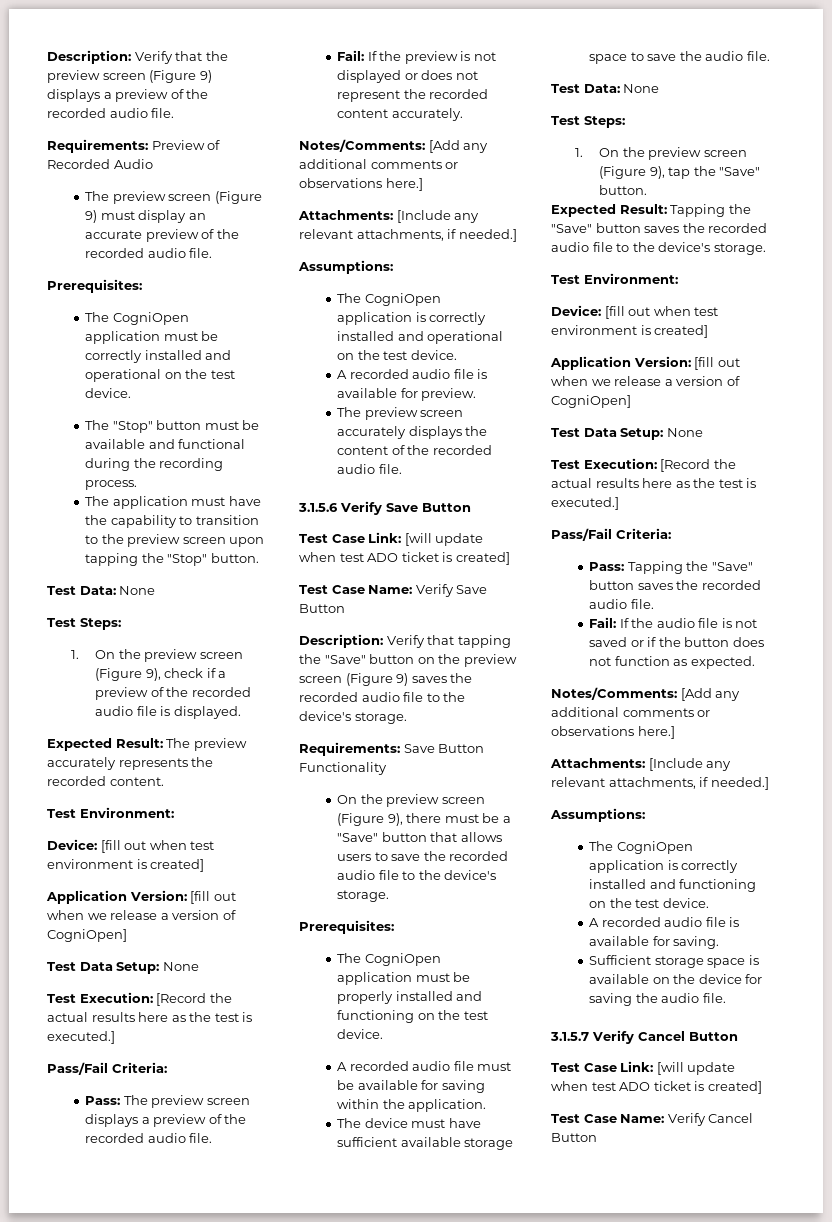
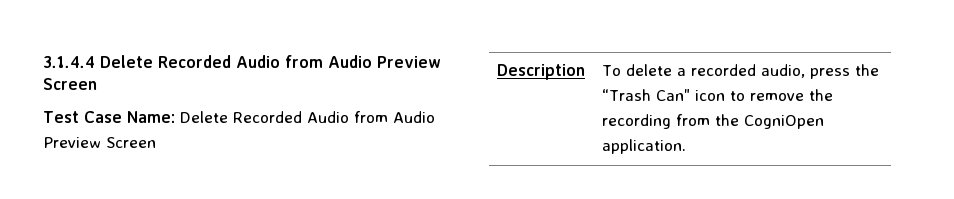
[47,50,228,64] [47,70,212,83] [47,89,209,102] [47,108,175,118] [47,139,221,153] [47,159,153,169] [85,191,262,204] [85,210,206,223] [85,229,239,242] [85,248,213,258] [47,279,142,293] [85,312,189,325] [85,331,219,344] [85,350,232,363] [85,369,235,382] [85,388,132,398] [85,420,260,433] [85,439,246,449] [85,458,224,471] [85,480,138,490] [85,496,261,509] [85,515,259,528] [85,534,265,547] [85,553,259,566] [47,586,156,595] [47,618,121,630] [71,649,243,662] [95,668,227,681] [95,687,251,700] [95,706,241,719] [47,738,247,751] [47,757,214,770] [47,776,164,786] [47,807,174,818] [47,839,215,853] [47,859,205,872] [46,890,236,904] [47,910,236,920] [47,929,127,942] [47,962,199,974] [47,992,232,1006] [47,1012,253,1022] [47,1031,115,1044] [47,1062,167,1075] [85,1095,250,1108] [85,1114,247,1127] [85,1133,213,1143] [337,50,496,64] [337,70,478,83] [337,89,489,102] [337,108,463,121] [299,139,489,153] [299,159,459,169] [299,178,423,191] [298,210,480,223] [299,229,517,242] [298,260,393,274] [337,293,441,306] [337,312,487,325] [337,331,504,344] [337,350,457,360] [337,369,488,379] [337,388,477,401] [337,407,464,420] [337,426,488,439] [337,445,492,455] [337,464,402,474] [298,501,471,515] [299,532,484,546] [299,552,510,565] [299,584,488,597] [299,604,345,613] [299,634,511,648] [299,654,517,667] [299,673,473,686] [299,692,466,702] [299,711,407,724] [299,742,485,756] [299,762,387,775] [337,794,485,807] [337,813,511,826] [337,832,502,842] [337,851,509,861] [337,870,497,880] [337,890,390,902] [299,920,394,934] [337,953,441,966] [337,972,471,985] [337,991,483,1004] [337,1010,488,1023] [337,1029,384,1039] [337,1061,512,1071] [337,1080,485,1093] [337,1099,487,1112] [337,1118,481,1128] [337,1137,514,1150] [589,51,770,64] [551,84,660,93] [551,116,625,128] [575,147,747,160] [599,166,761,179] [599,185,648,195] [551,204,751,217] [551,223,768,233] [551,242,766,255] [551,273,678,284] [551,305,719,319] [551,325,709,338] [550,356,740,370] [551,376,740,386] [551,395,631,408] [551,428,703,440] [551,458,736,472] [551,478,757,488] [551,497,619,510] [551,528,671,541] [589,561,753,574] [589,580,761,590] [589,599,654,609] [589,617,758,628] [589,637,764,647] [589,656,755,669] [551,687,741,701] [551,707,711,717] [551,726,675,739] [550,758,732,771] [551,777,769,790] [550,808,645,822] [589,841,693,854] [589,860,739,873] [589,879,757,892] [589,898,709,908] [589,917,740,927] [589,936,720,949] [589,955,759,968] [589,974,763,984] [589,993,726,1006] [550,1030,738,1044] [551,1061,736,1075] [551,1081,762,1094] [551,1113,754,1126] [551,1133,597,1142] Description: Verify that the preview screen (Figure 9) displays a preview of the recorded audio file. // Requirements: Preview of Recorded Audio // The preview screen (Figure 9) must display an accurate preview of the recorded audio file. // Prerequisites: // The CogniOpen application must be correctly installed and operational on the test device. // The "Stop" button must be available and functional during the recording process. // The application must have the capability to transition to the preview screen upon tapping the "Stop" button. // Test Data: None // Test Steps: // 1. On the preview screen (Figure 9), check if a preview of the recorded audio file is displayed. // Expected Result: The preview accurately represents the recorded content. // Test Environment: // Device: [fill out when test environment is created] // Application Version: [fill out when we release a version of CogniOpen] // Test Data Setup: None // Test Execution: [Record the actual results here as the test is executed.] // Pass/Fail Criteria: // Pass: The preview screen displays a preview of the recorded audio file. // Fail: If the preview is not displayed or does not represent the recorded content accurately. // Notes/Comments: [Add any additional comments or observations here.] // Attachments: [Include any relevant attachments, if needed.] // Assumptions: // The CogniOpen application is correctly installed and operational on the test device. // A recorded audio file is available for preview. // The preview screen accurately displays the content of the recorded audio file. // 3.1.5.6 Verify Save Button // Test Case Link: [will update when test ADO ticket is created] // Test Case Name: Verify Save Button // Description: Verify that tapping the "Save" button on the preview screen (Figure 9) saves the recorded audio file to the device's storage. // Requirements: Save Button Functionality // On the preview screen (Figure 9), there must be a "Save" button that allows users to save the recorded audio file to the device's storage. // Prerequisites: // The CogniOpen application must be properly installed and functioning on the test device. // A recorded audio file must be available for saving within the application. // The device must have sufficient available storage space to save the audio file. // Test Data: None // Test Steps: // 1. On the preview screen (Figure 9), tap the "Save" button. // Expected Result: Tapping the "Save" button saves the recorded audio file to the device's storage. // Test Environment: // Device: [fill out when test environment is created] // Application Version: [fill out when we release a version of CogniOpen] // Test Data Setup: None // Test Execution: [Record the actual results here as the test is executed.] // Pass/Fail Criteria: // Pass: Tapping the "Save" button saves the recorded audio file. // Fail: If the audio file is not saved or if the button does not function as expected. // Notes/Comments: [Add any additional comments or observations here.] // Attachments: [Include any relevant attachments, if needed.] // Assumptions: // The CogniOpen application is correctly installed and functioning on the test device. // A recorded audio file is available for saving. // Sufficient storage space is available on the device for saving the audio file. // 3.1.5.7 Verify Cancel Button // Test Case Link: [will update when test ADO ticket is created] // Test Case Name: Verify Cancel Button -> [43,55,441,68] [43,78,97,90] [43,111,435,123] [43,137,156,148] [497,64,586,80] [602,64,880,79] [602,89,834,101] [602,114,825,129] [602,139,687,154] 3.1.4.4 Delete Recorded Audio from Audio Preview Screen // Test Case Name: Delete Recorded Audio from Audio Preview Screen // Description | To delete a recorded audio, press the “Trash Can" icon to remove the recording from the CogniOpen application.

